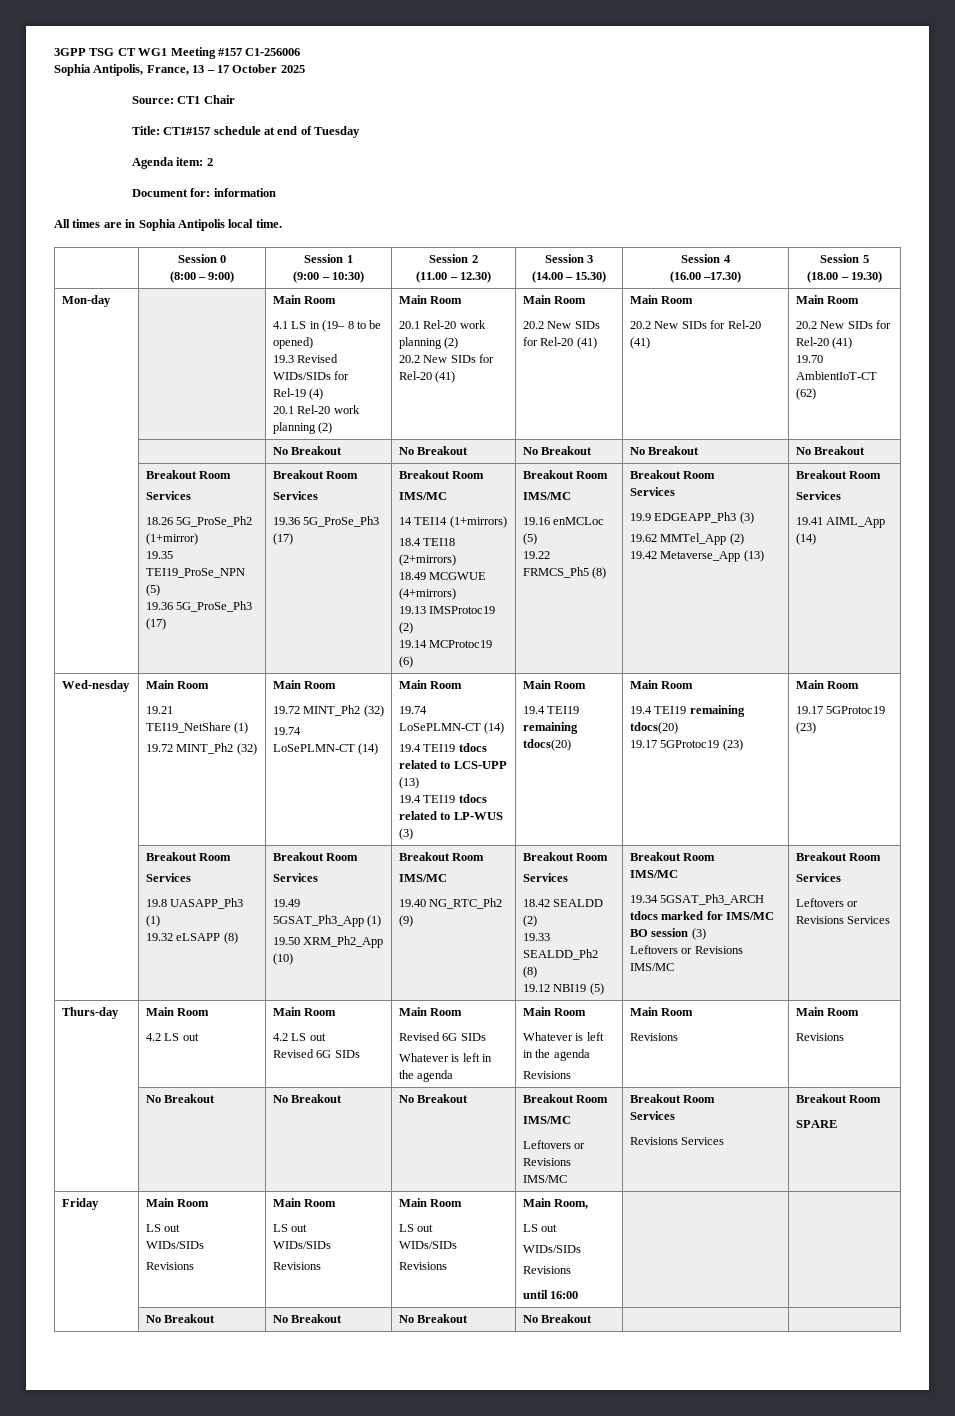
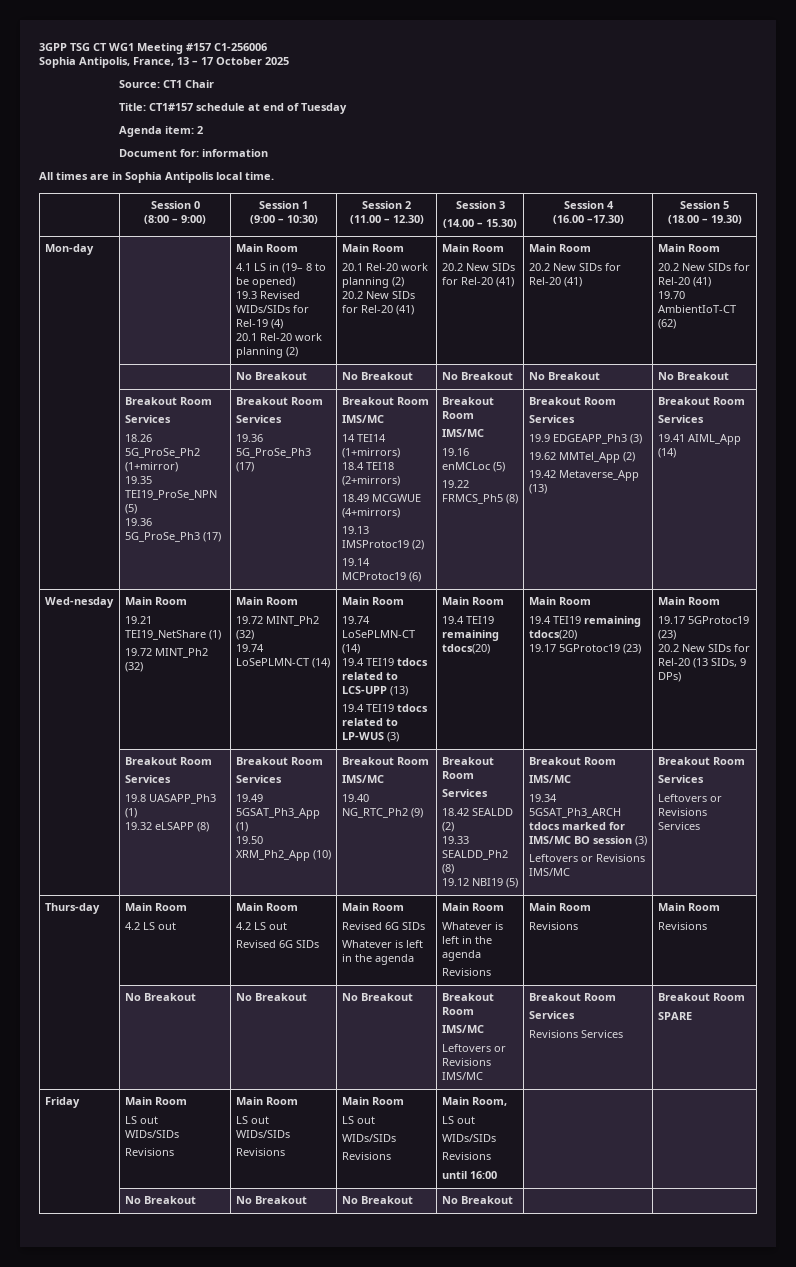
(817, 728) none -> [657,644,750,652] [657,658,746,668] [657,672,681,682] // 20.2 New SIDs for Rel-20 (13 SIDs, 9 DPs)

